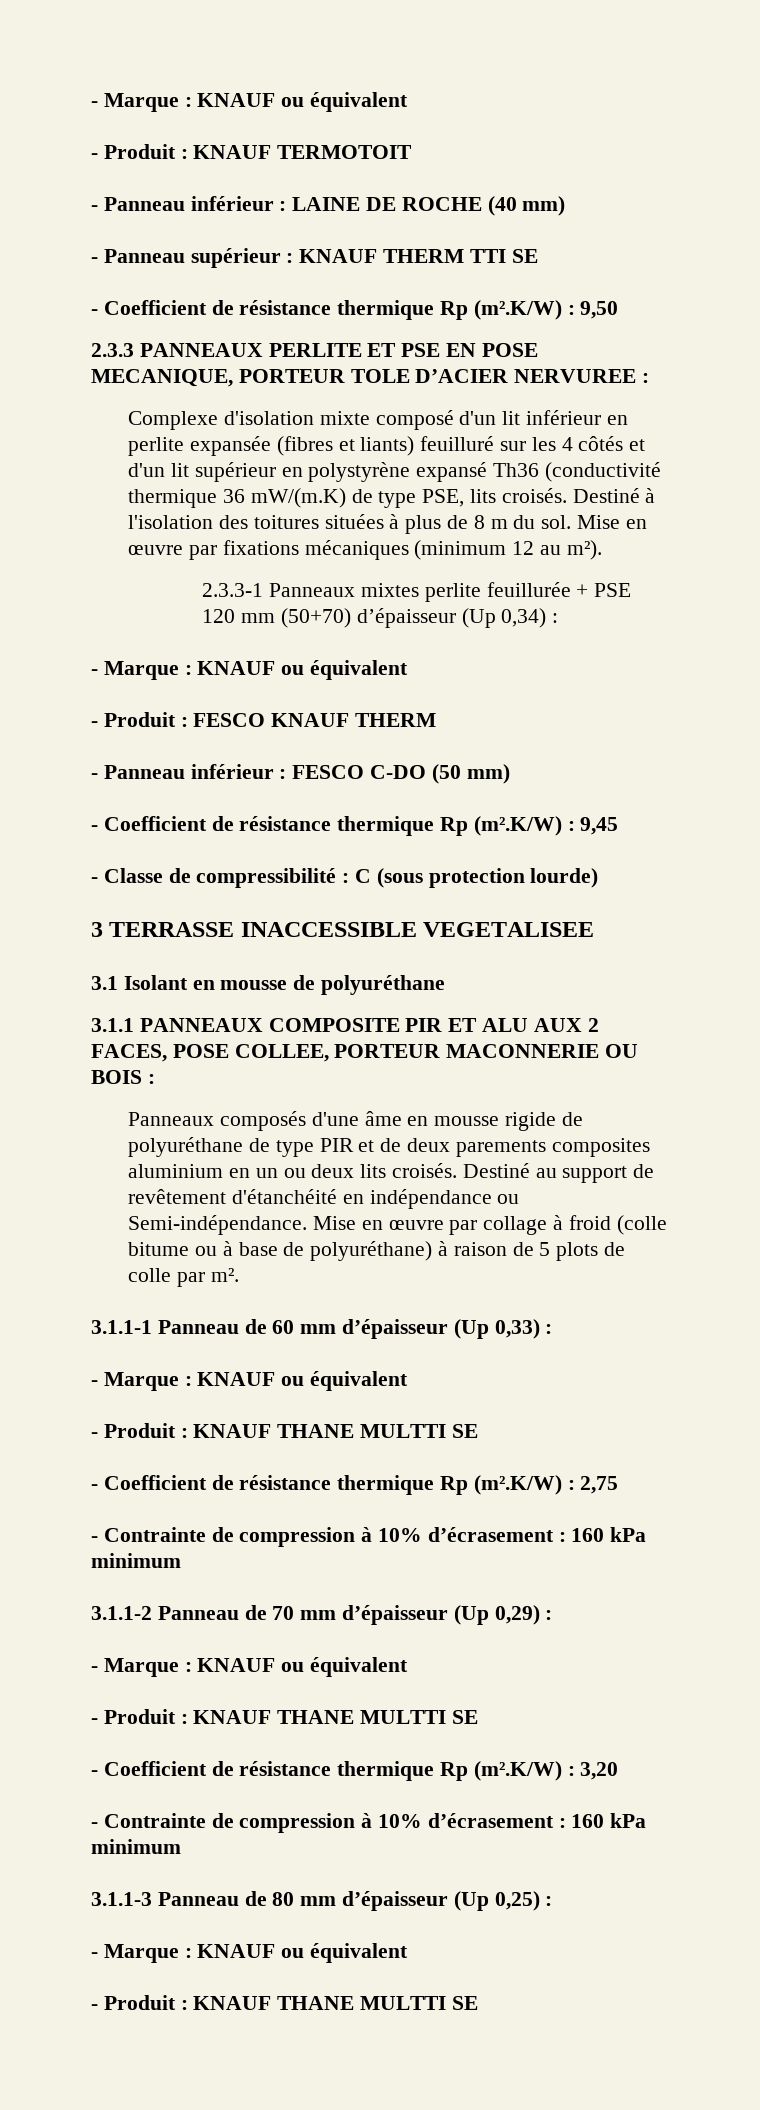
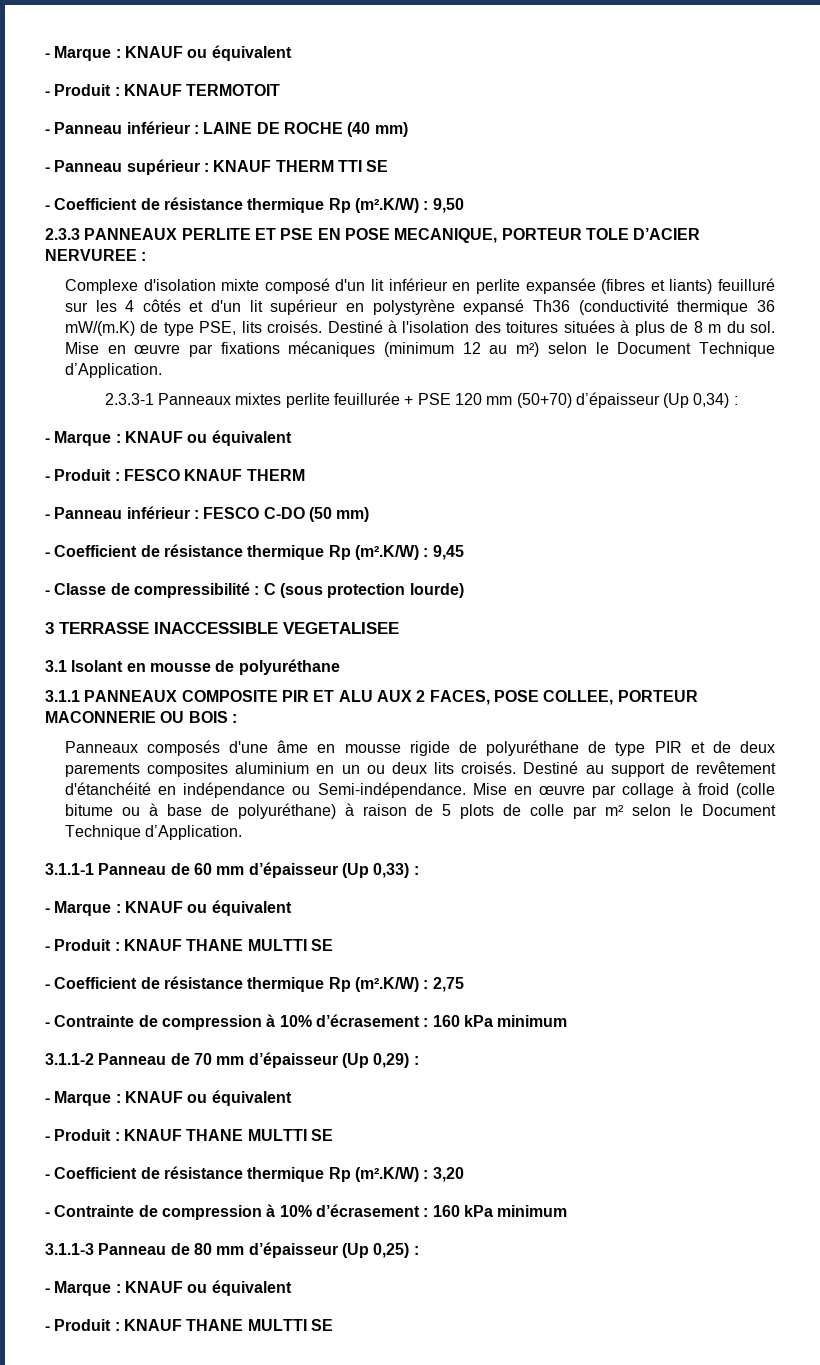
[566,540,602,560] m²). -> [516,342,775,357] [64,363,162,378] m²) selon le Document Technique d’Application.
[210,1268,239,1282] m². -> [605,804,776,816] [64,825,243,840] m² selon le Document Technique d’Application.

